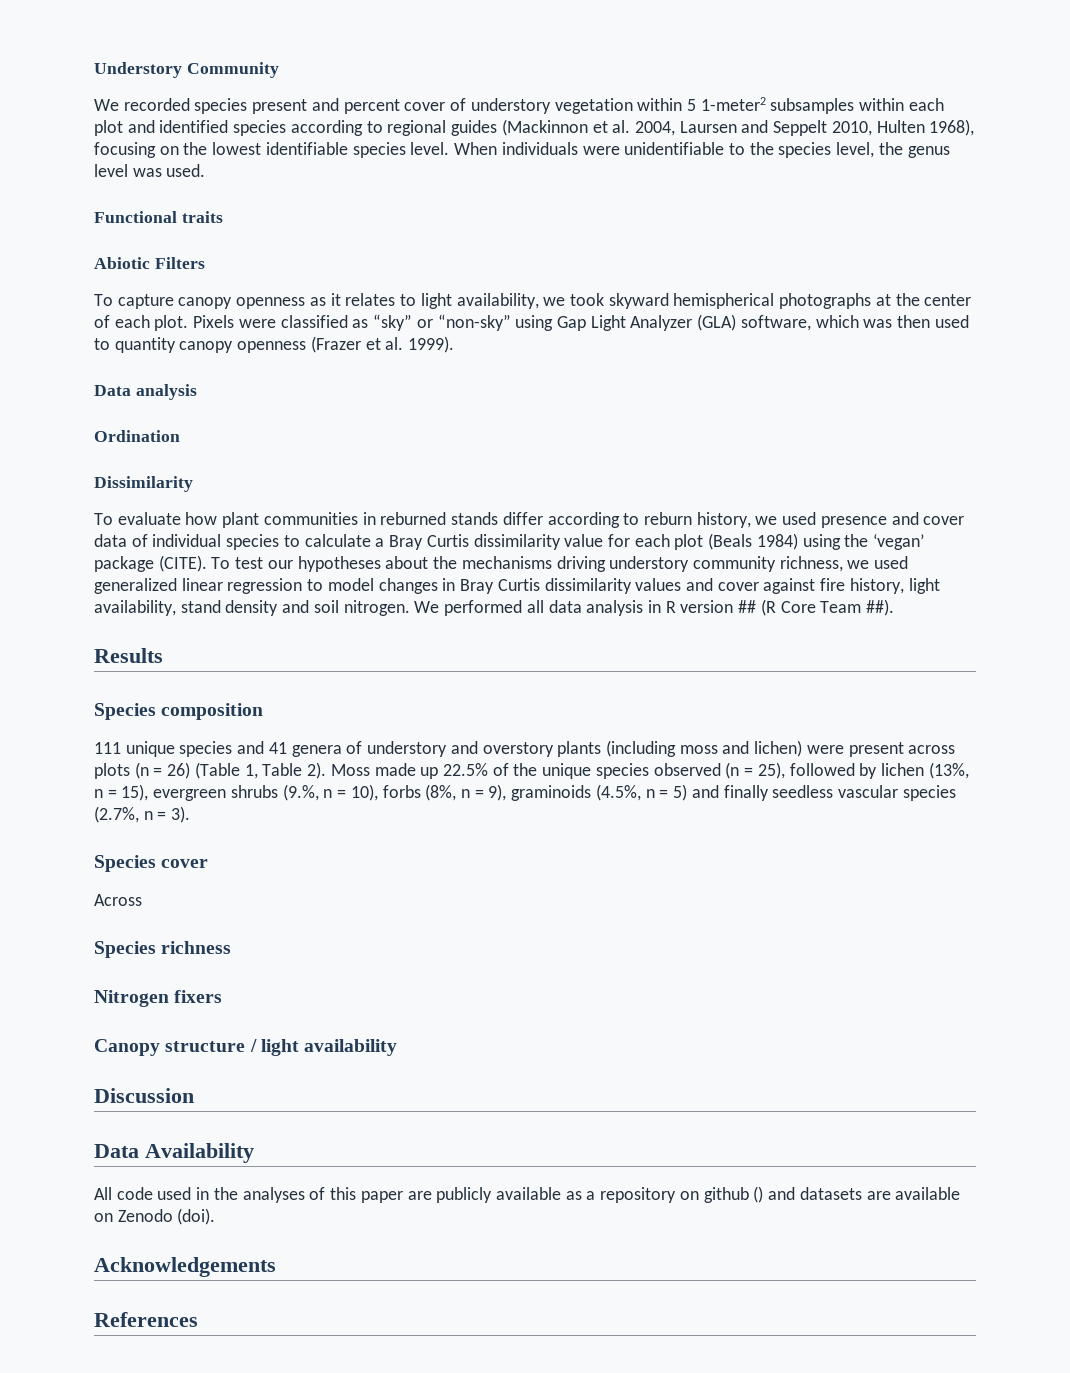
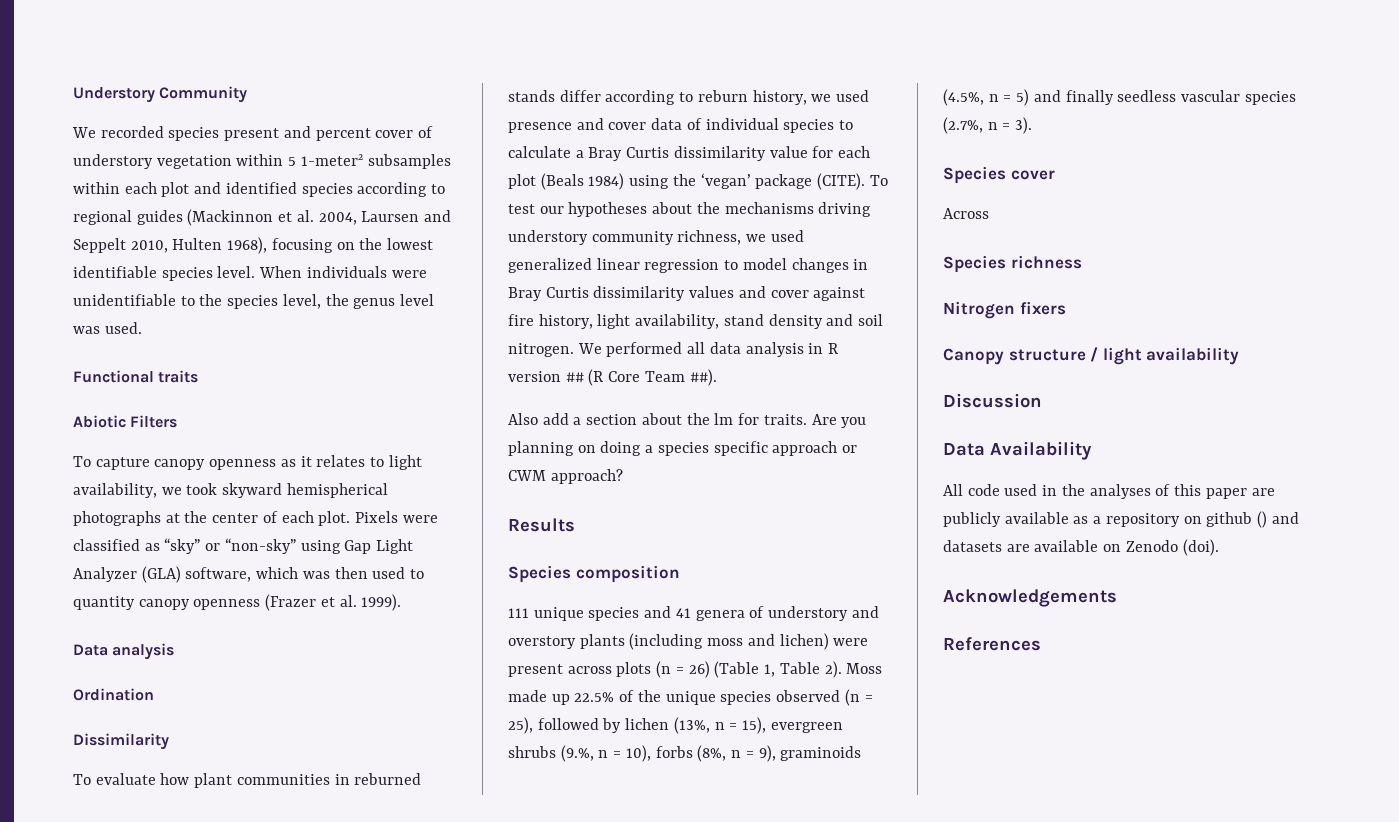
(895, 607) none -> [508,413,867,428] [508,441,858,456] [508,469,623,484] // Also add a section about the lm for traits. Are you planning on doing a species specific approach or CWM approach?

